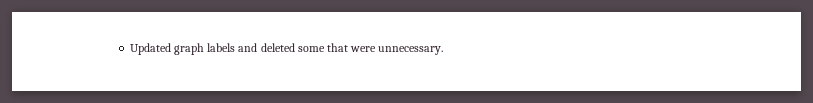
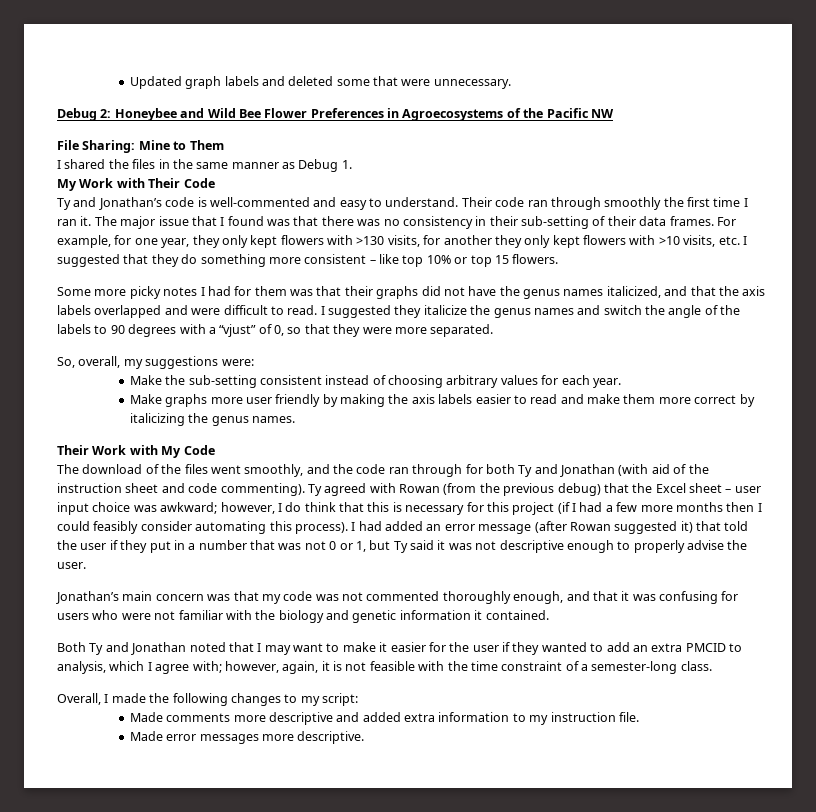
(444, 50) none -> [57,108,614,121] [57,140,224,153] [57,159,352,172] [57,178,215,191] [57,197,748,210] [57,216,736,229] [57,235,747,248] [57,254,559,267] [57,286,766,299] [57,305,741,318] [57,324,494,337] [57,356,254,369] [129,375,621,388] [129,394,755,407] [129,413,295,426] [57,445,215,458] [57,464,709,477] [57,483,761,496] [57,502,762,515] [57,521,749,534] [57,540,748,553] [57,562,86,569] [56,591,739,604] [57,610,549,623] [57,642,742,655] [57,661,712,674] [57,693,358,706] [129,712,639,725] [129,731,365,744] // Debug 2: Honeybee and Wild Bee Flower Preferences in Agroecosystems of the Pacific NW // File Sharing: Mine to Them // I shared the files in the same manner as Debug 1. // My Work with Their Code // Ty and Jonathan’s code is well-commented and easy to understand. Their code ran through smoothly the first time I ran it. The major issue that I found was that there was no consistency in their sub-setting of their data frames. For example, for one year, they only kept flowers with >130 visits, for another they only kept flowers with >10 visits, etc. I suggested that they do something more consistent – like top 10% or top 15 flowers. // Some more picky notes I had for them was that their graphs did not have the genus names italicized, and that the axis labels overlapped and were difficult to read. I suggested they italicize the genus names and switch the angle of the labels to 90 degrees with a “vjust” of 0, so that they were more separated. // So, overall, my suggestions were: // Make the sub-setting consistent instead of choosing arbitrary values for each year. // Make graphs more user friendly by making the axis labels easier to read and make them more correct by italicizing the genus names. // Their Work with My Code // The download of the files went smoothly, and the code ran through for both Ty and Jonathan (with aid of the instruction sheet and code commenting). Ty agreed with Rowan (from the previous debug) that the Excel sheet – user input choice was awkward; however, I do think that this is necessary for this project (if I had a few more months then I could feasibly consider automating this process). I had added an error message (after Rowan suggested it) that told the user if they put in a number that was not 0 or 1, but Ty said it was not descriptive enough to properly advise the user. // Jonathan’s main concern was that my code was not commented thoroughly enough, and that it was confusing for users who were not familiar with the biology and genetic information it contained. // Both Ty and Jonathan noted that I may want to make it easier for the user if they wanted to add an extra PMCID to analysis, which I agree with; however, again, it is not feasible with the time constraint of a semester-long class. // Overall, I made the following changes to my script: // Made comments more descriptive and added extra information to my instruction file. // Made error messages more descriptive.

